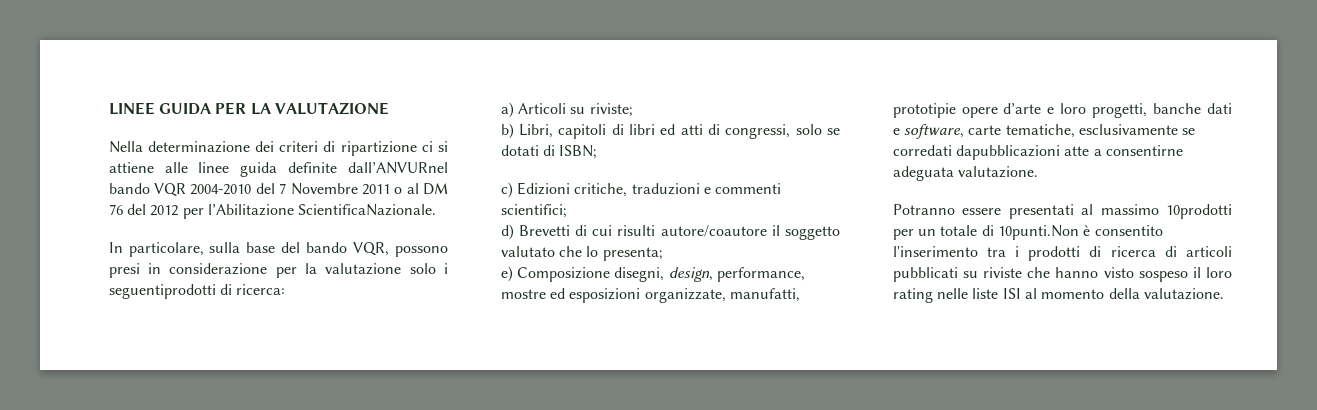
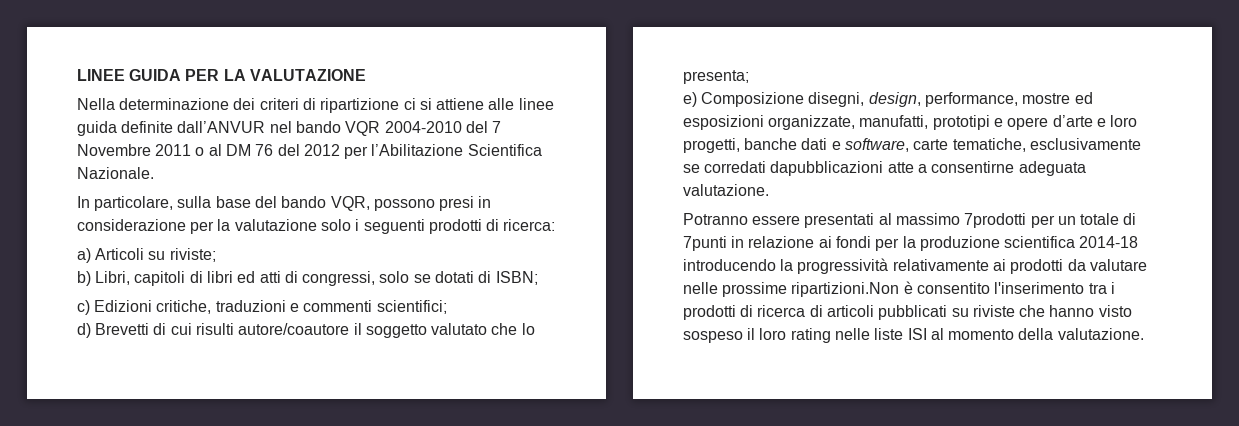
[348,162,448,174] dall’ANVURnel -> [177,121,292,133] dall’ANVUR nel
[298,204,437,216] ScientificaNazionale. -> [467,144,542,156] [76,167,154,179] Scientifica Nazionale.
[108,284,216,299] seguentiprodotti -> [363,219,482,234] seguenti prodotti
[892,103,956,118] prototipie -> [932,115,1003,130] prototipi e
[1166,204,1232,219] 10prodotti -> [964,213,1027,228] 7prodotti
[997,225,1079,240] 10punti.Non -> [682,236,1139,251] [682,258,1147,274] [682,282,900,297] 7punti in relazione ai fondi per la produzione scientifica 2014-18 introducendo la progressività relativamente ai prodotti da valutare nelle prossime ripartizioni.Non

